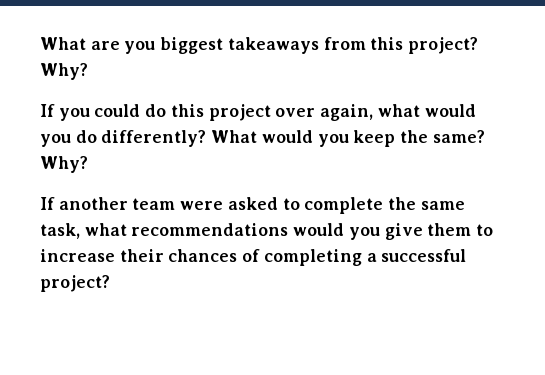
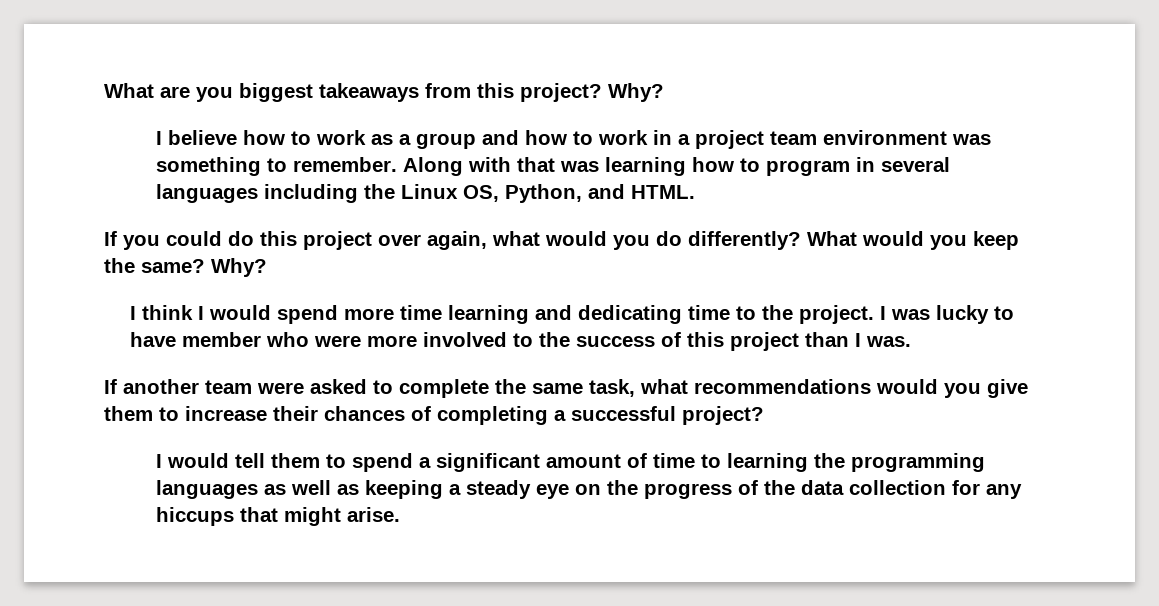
(88, 71) none -> [155,130,991,149] [155,157,950,176] [155,184,695,203] // I believe how to work as a group and how to work in a project team environment was something to remember. Along with that was learning how to program in several languages including the Linux OS, Python, and HTML.
(88, 164) none -> [129,305,1014,324] [129,332,911,351] // I think I would spend more time learning and dedicating time to the project. I was lucky to have member who were more involved to the success of this project than I was.
(110, 283) none -> [155,453,985,472] [155,480,1022,499] [155,507,400,526] // I would tell them to spend a significant amount of time to learning the programming languages as well as keeping a steady eye on the progress of the data collection for any hiccups that might arise.

